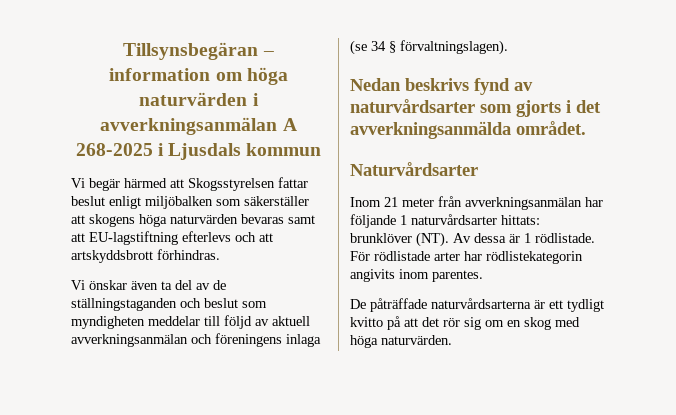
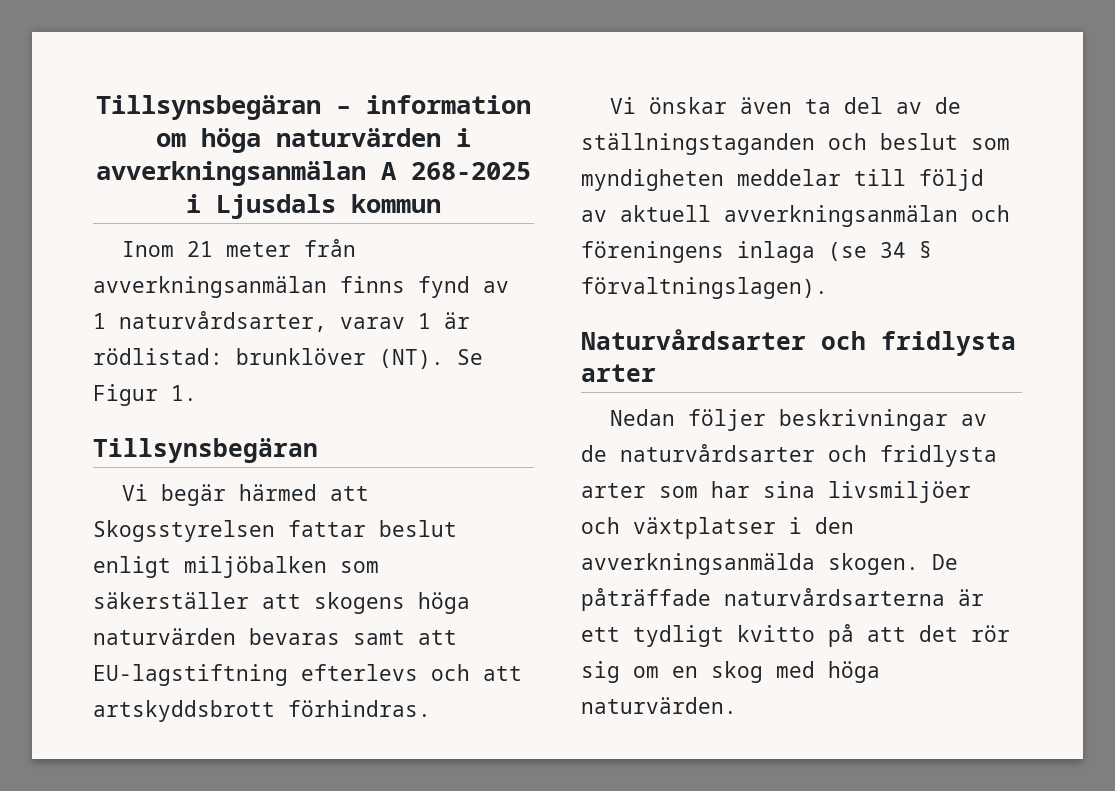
(322, 149) none -> [121,239,356,257] [93,276,509,298] [93,311,470,332] [93,348,483,369] [93,384,197,406] [93,438,318,463] // Inom 21 meter från avverkningsanmälan finns fynd av 1 naturvårdsarter, varav 1 är rödlistad: brunklöver (NT). Se Figur 1. // Tillsynsbegäran
[350,78,533,95] [350,99,601,117] [350,121,586,139] [350,162,478,176] [350,196,603,210] [350,214,540,228] [350,232,595,247] [350,251,583,264] [350,269,483,282] Nedan beskrivs fynd av naturvårdsarter som gjorts i det avverkningsanmälda området. // Naturvårdsarter // Inom 21 meter från avverkningsanmälan har följande 1 naturvårdsarter hittats: brunklöver (NT). Av dessa är 1 rödlistade. För rödlistade arter har rödlistekategorin angivits inom parentes. // -> [581,329,1016,356] [581,364,656,382] [609,409,987,431] [581,444,997,467] [581,481,971,503] [581,517,854,539] [581,553,919,575] Naturvårdsarter och fridlysta arter // Nedan följer beskrivningar av de naturvårdsarter och fridlysta arter som har sina livsmiljöer och växtplatser i den avverkningsanmälda skogen.

